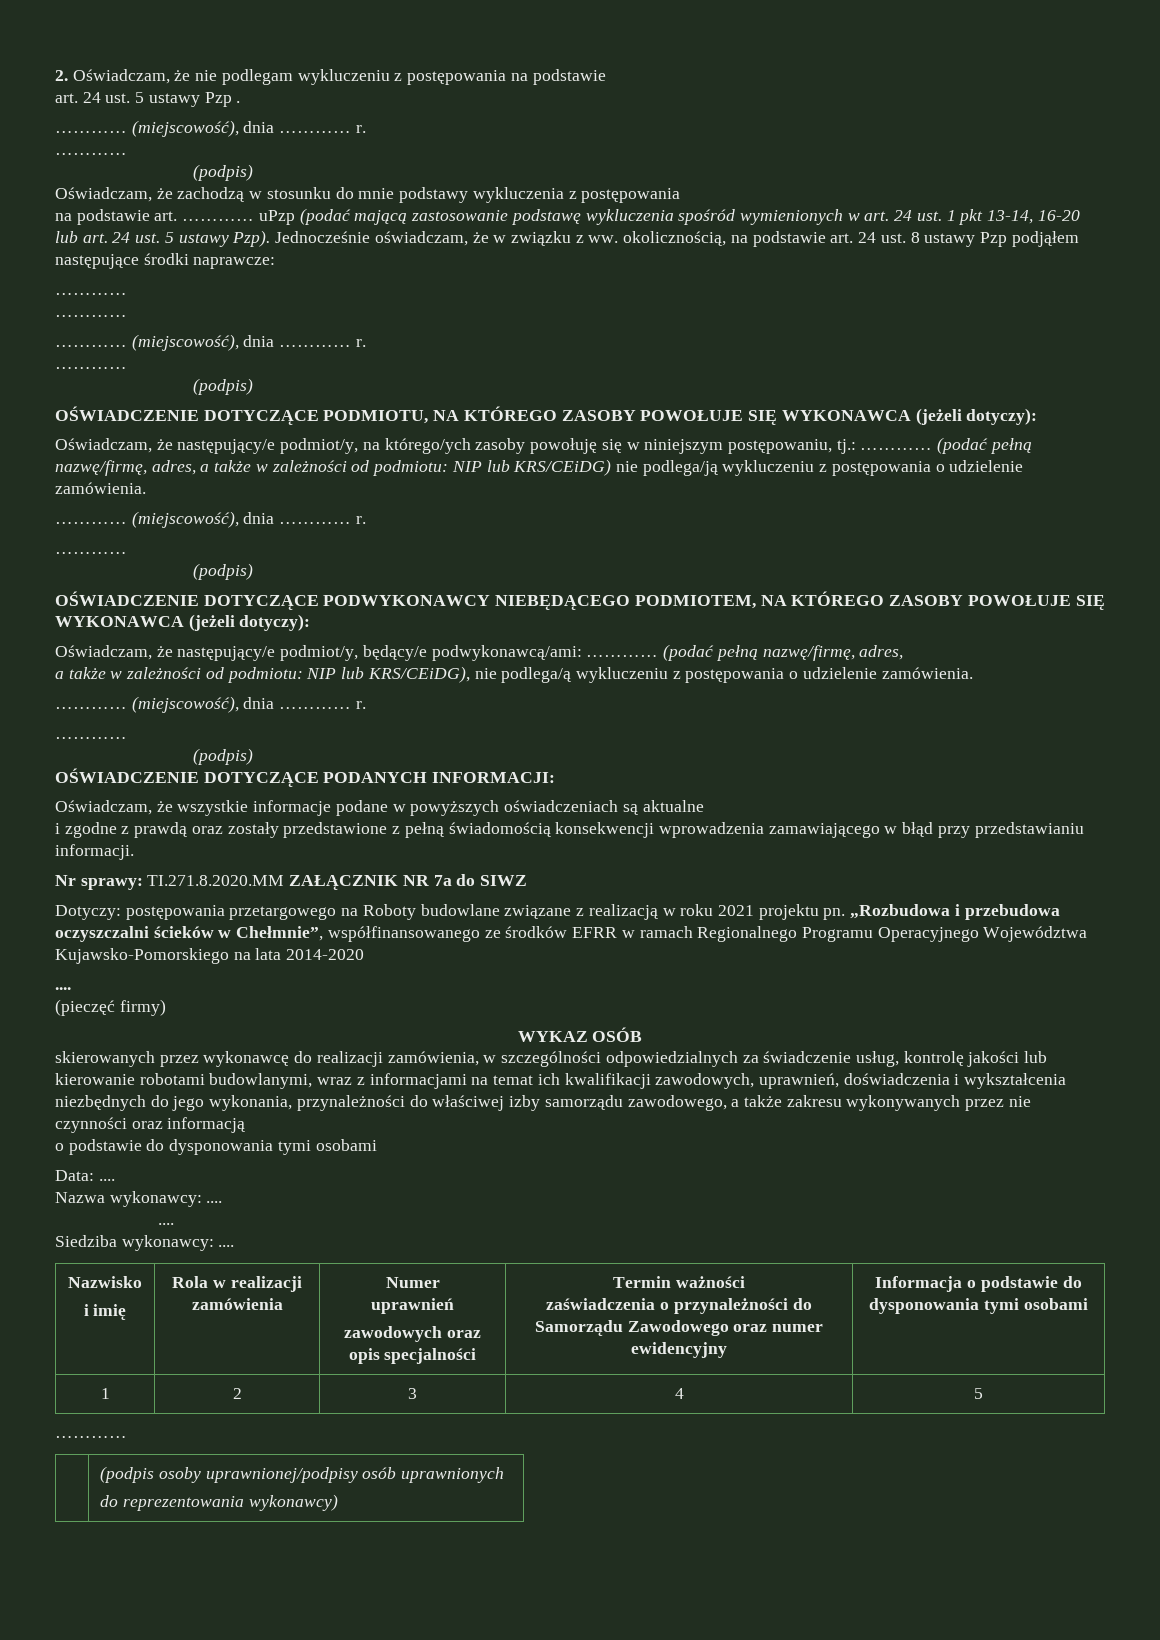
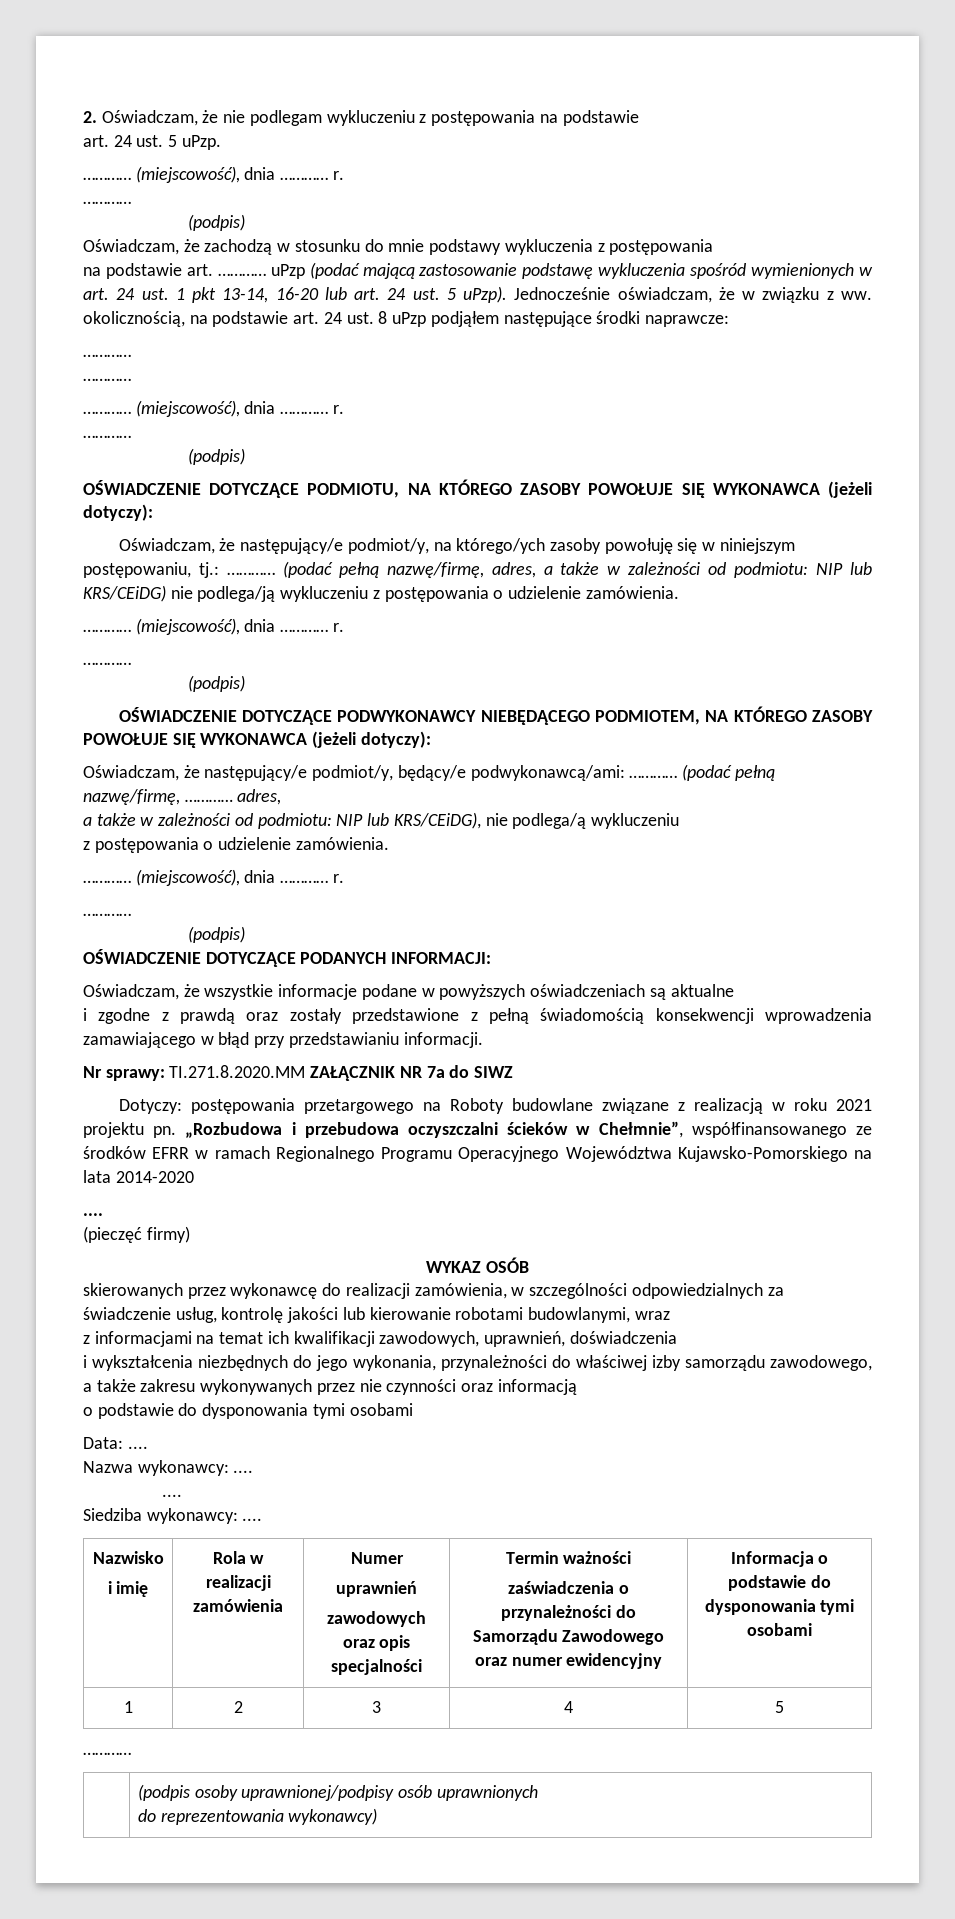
[148,92,241,107] ustawy Pzp . -> [181,135,221,150] uPzp.
[178,230,271,247] ustawy Pzp). -> [463,286,508,303] uPzp).
[924,232,1007,247] ustawy Pzp -> [392,312,427,327] uPzp
(855, 653) none -> [184,799,233,802] …………
(668, 675) none -> (679, 821) //
(353, 1081) none -> (670, 1315) //
(950, 1079) none -> (677, 1337) //

